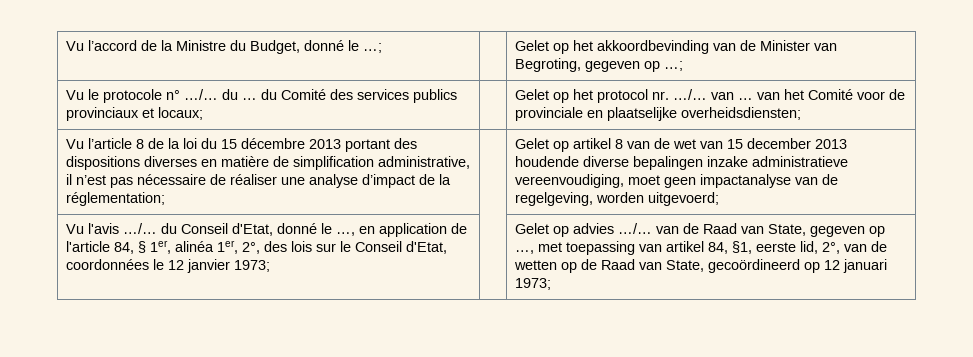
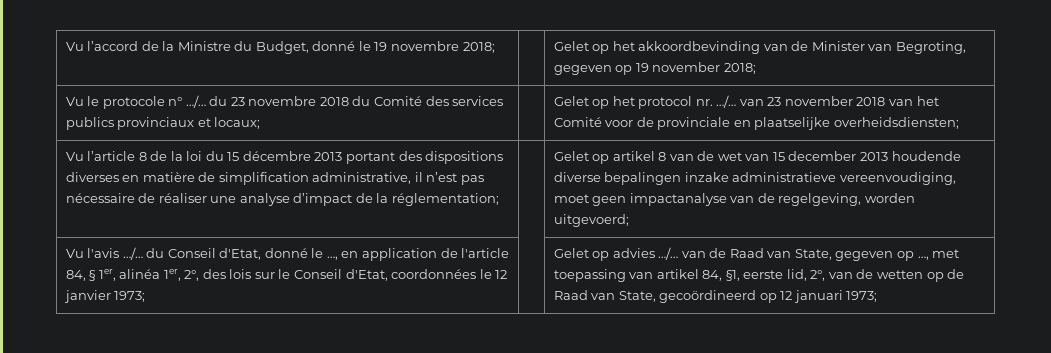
[363,43,383,53] …; -> [374,41,495,53] 19 novembre 2018;
[664,61,684,71] …; -> [635,62,756,74] 19 november 2018;
[242,98,258,100] … -> [230,96,349,106] 23 novembre 2018
[738,98,754,100] … -> [767,96,886,106] 23 november 2018

